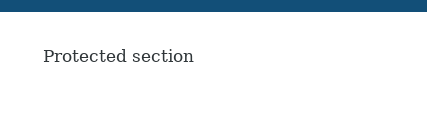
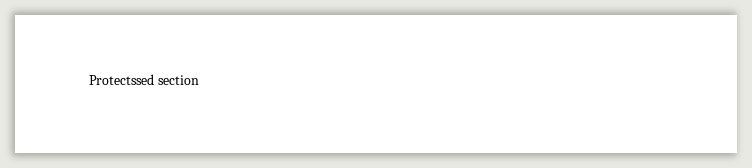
[43,49,127,62] Protected -> [89,74,154,85] Protectssed

